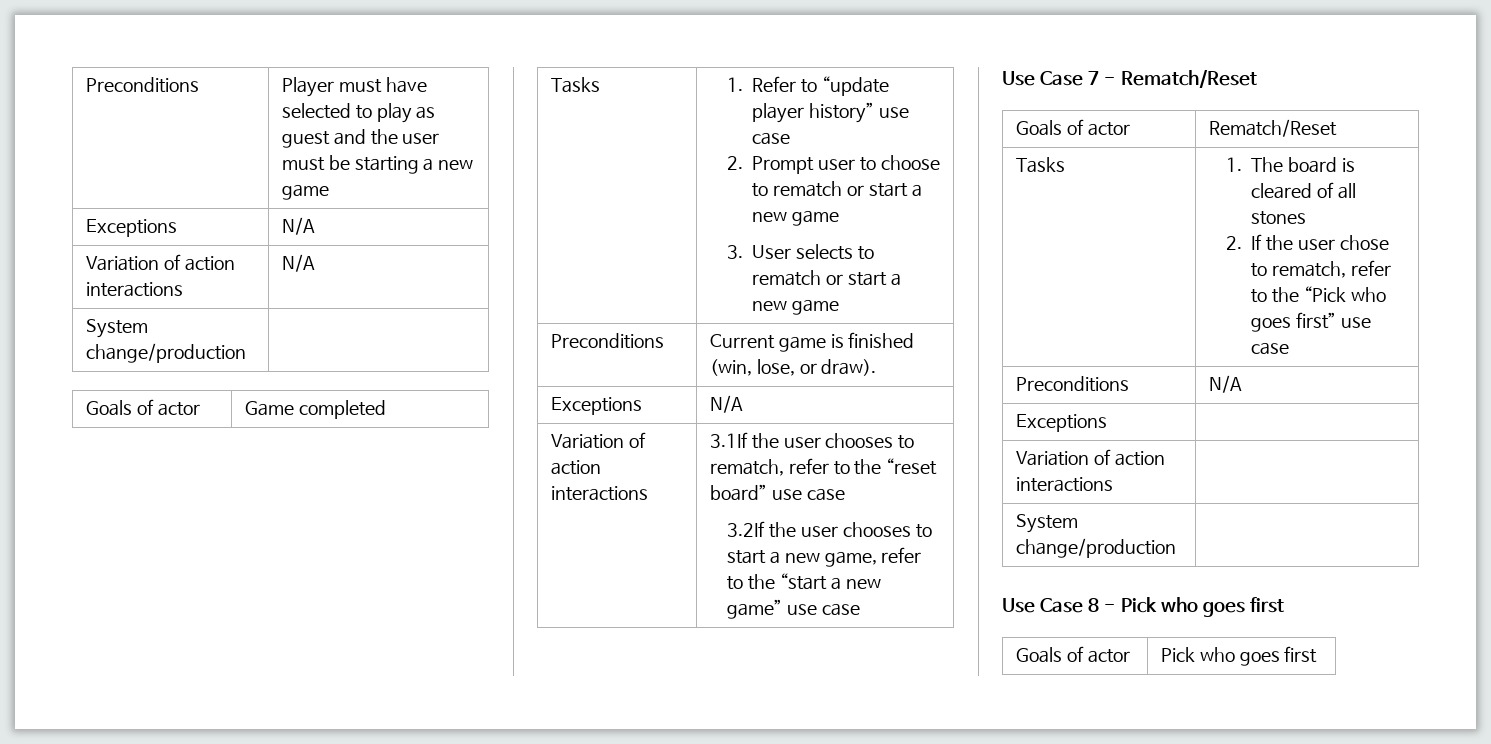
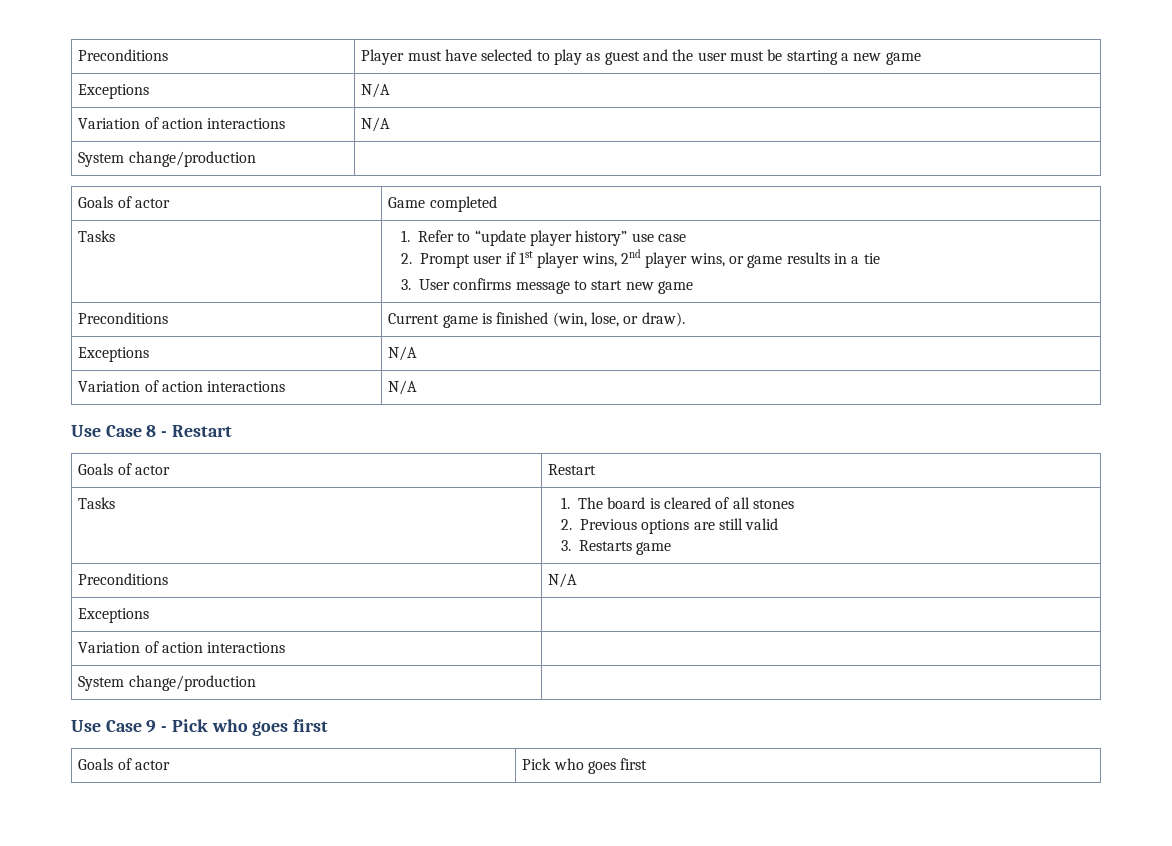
[859,155,940,171] [752,181,922,197] [752,210,839,226] [727,244,874,260] [752,270,901,286] to choose to rematch or start a new game // 3. User selects to rematch or start a -> [505,249,880,268] [401,278,623,294] if 1st player wins, 2nd player wins, or game results in a tie // 3. User confirms message to start
[709,432,915,449] [709,458,938,476] [709,484,845,501] [727,521,932,538] [727,547,922,567] [727,573,881,590] [727,599,860,619] [1002,69,1257,88] [1015,119,1130,136] [1208,119,1337,137] 3.1If the user chooses to rematch, refer to the “reset board” use case // 3.2If the user chooses to start a new game, refer to the “start a new game” use case // Use Case 7 - Rematch/Reset // Goals of actor | Rematch/Reset -> [388,380,418,395] [71,425,232,437] [78,463,171,475] [548,464,597,475] N/A // Use Case 8 - Restart // Goals of actor | Restart
[1251,234,1389,251] [1251,260,1391,278] [1251,286,1386,303] [1251,312,1371,332] [1251,342,1290,355] If the user chose to rematch, refer to the “Pick who goes first” use case -> [580,518,779,534] [561,540,672,555] Previous options are still valid // 3. Restarts game
[1088,598,1100,612] 8 -> [146,720,157,733] 9

